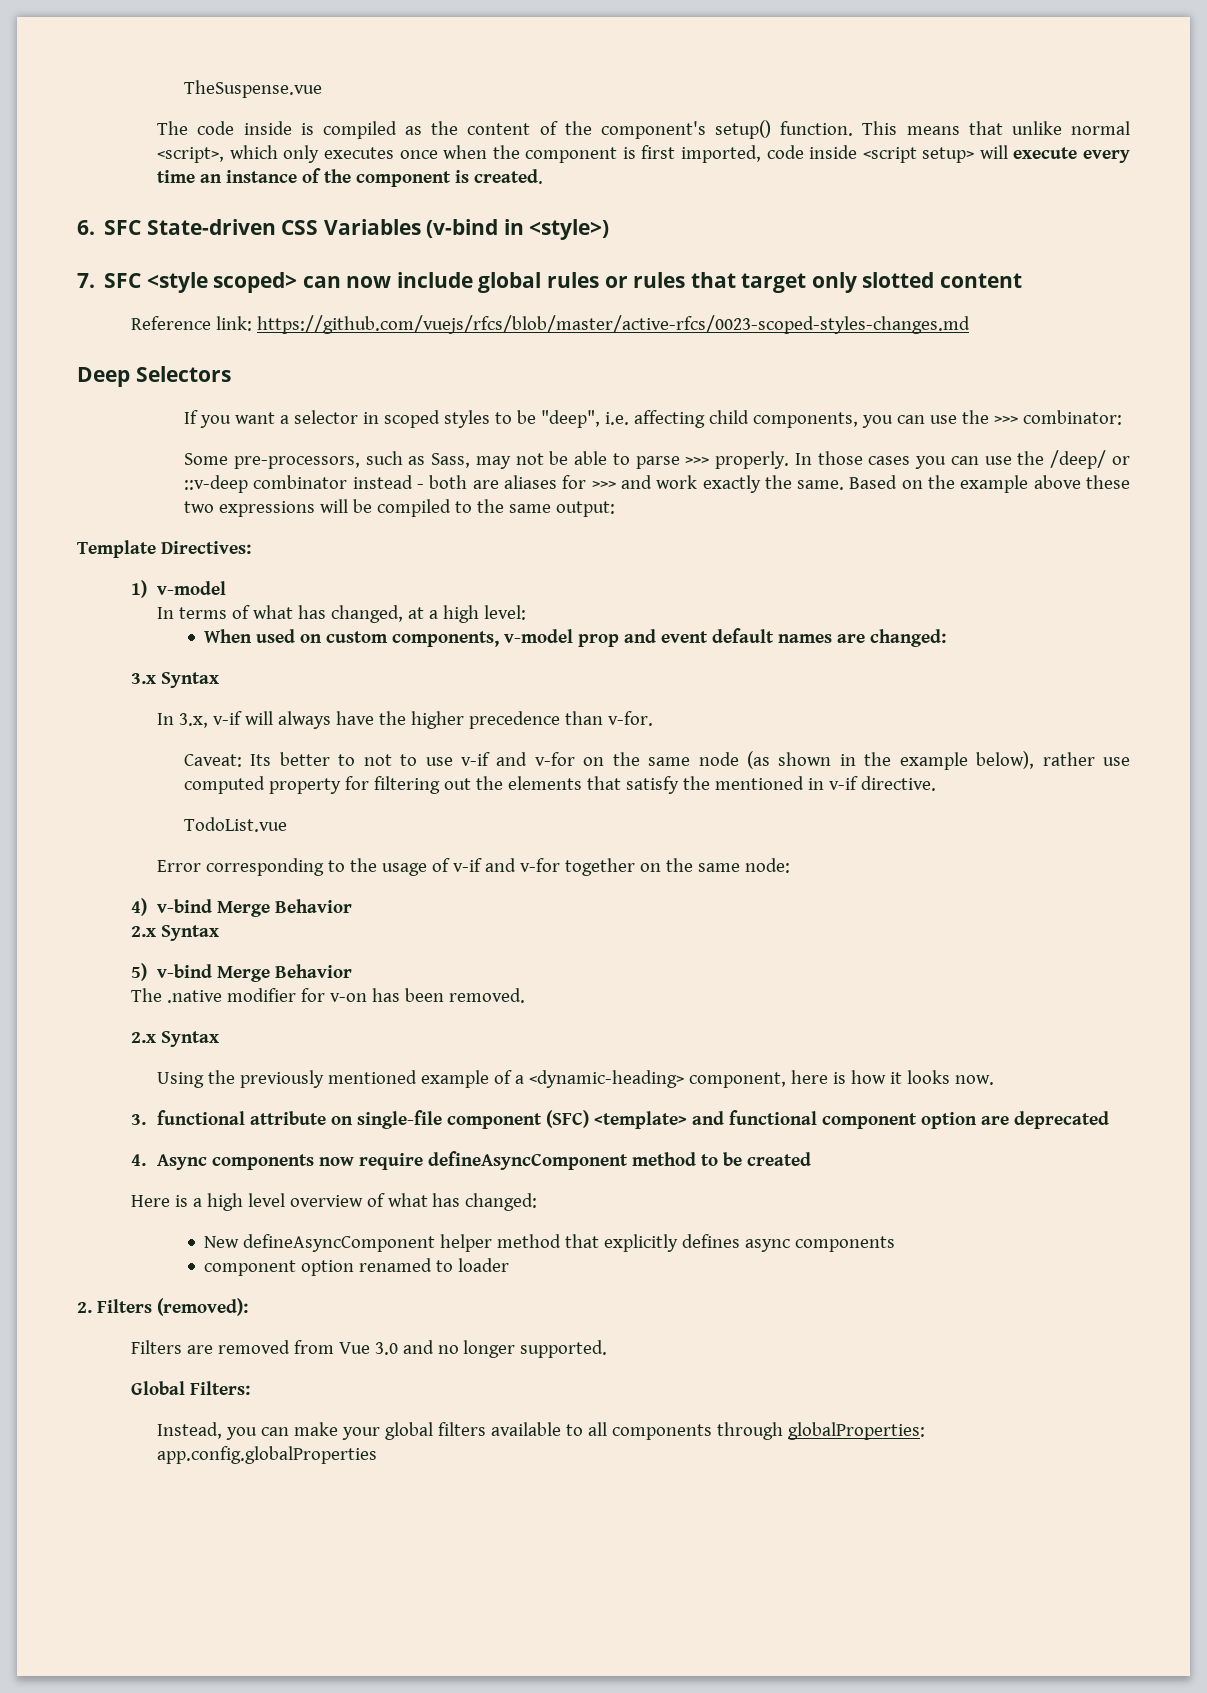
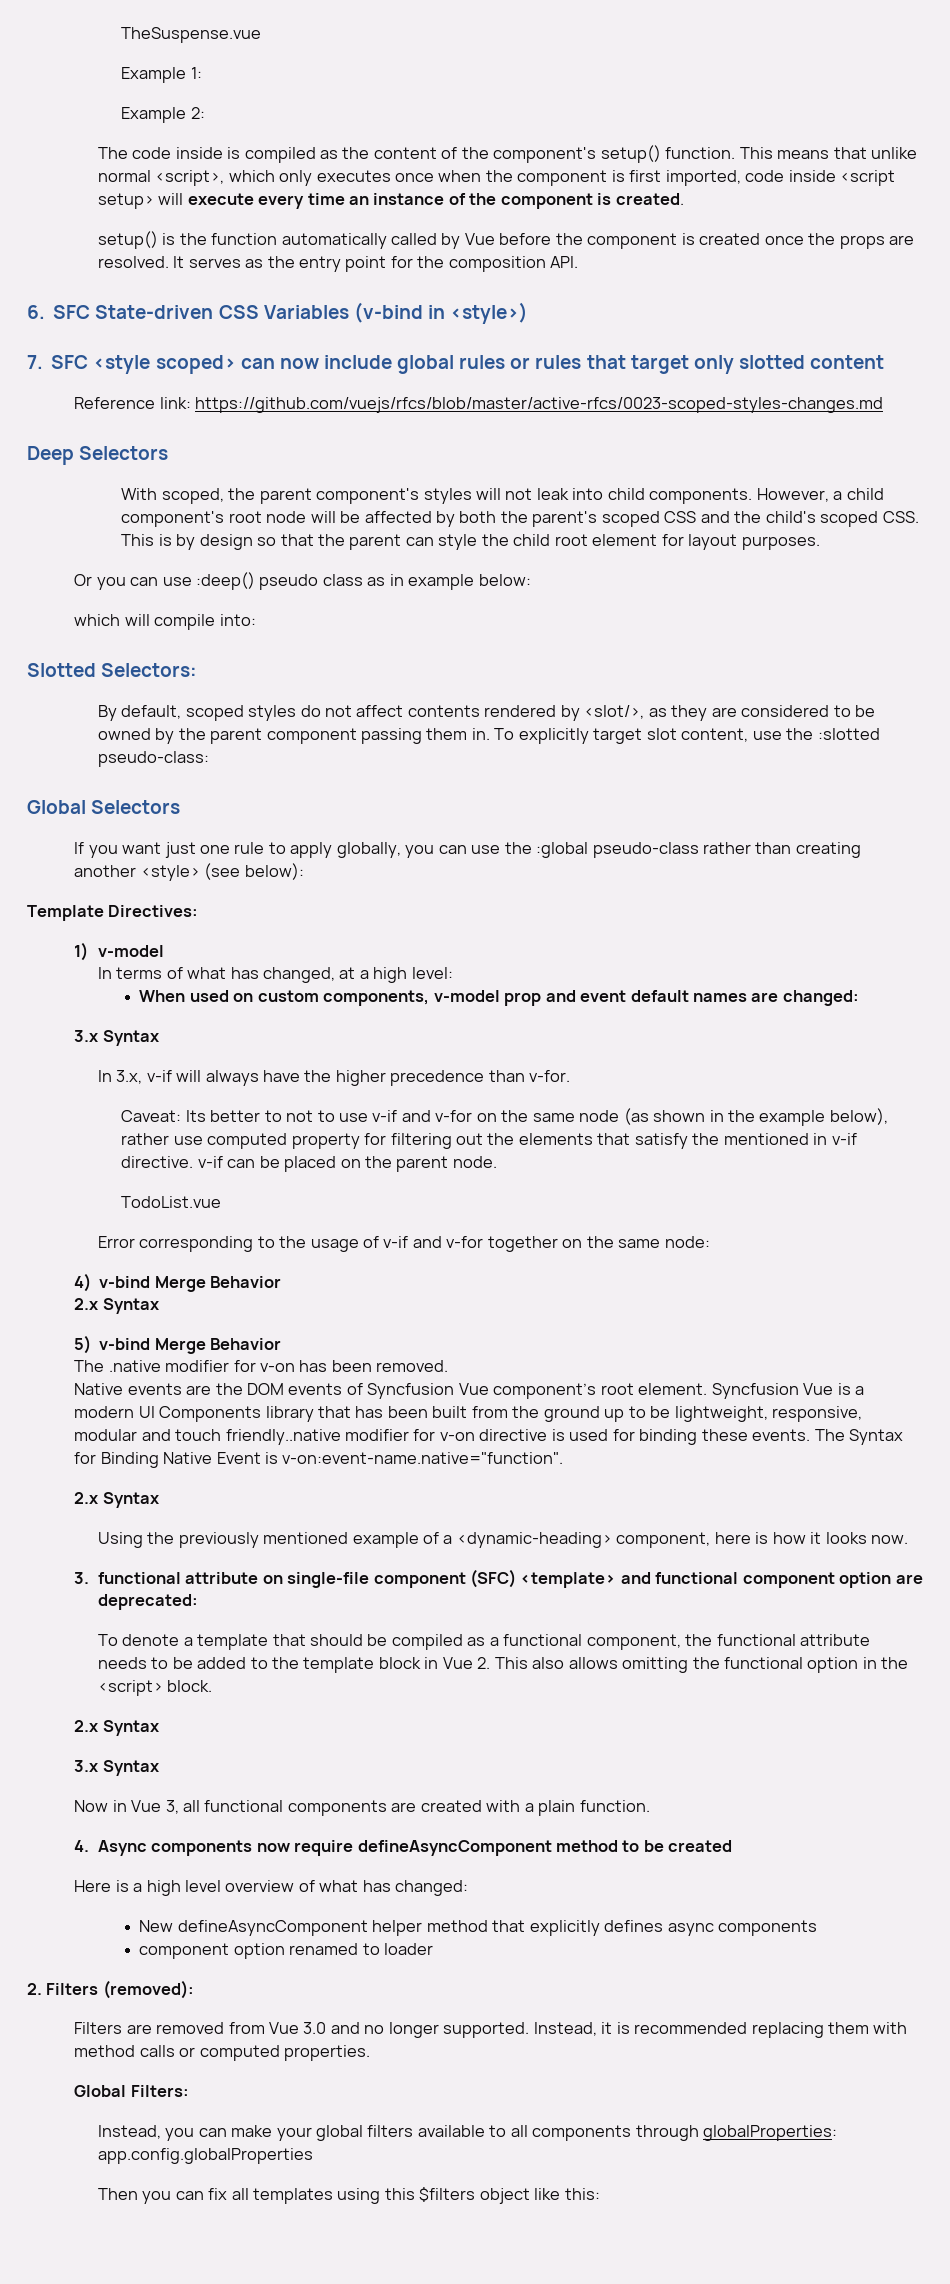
(323, 89) none -> [121,67,202,83] [121,107,205,123] // Example 1: // Example 2:
(544, 176) none -> [97,231,914,249] [97,256,579,272] // setup() is the function automatically called by Vue before the component is created once the props are resolved. It serves as the entry point for the composition API.
[184,410,1122,428] [184,450,1130,469] [184,475,1130,493] [184,499,616,517] If you want a selector in scoped styles to be "deep", i.e. affecting child components, you can use the >>> combinator: // Some pre-processors, such as Sass, may not be able to parse >>> properly. In those cases you can use the /deep/ or ::v-deep combinator instead - both are aliases for >>> and work exactly the same. Based on the example above these two expressions will be compiled to the same output: -> [121,488,884,504] [121,511,919,527] [121,534,820,550] [74,572,531,590] [74,614,256,630] [27,663,198,677] [97,705,875,721] [97,728,880,744] [97,751,209,767] [27,800,181,814] [74,842,861,858] [74,863,304,881] With scoped, the parent component's styles will not leak into child components. However, a child component's root node will be affected by both the parent's scoped CSS and the child's scoped CSS. This is by design so that the parent can style the child root element for layout purposes. // Or you can use :deep() pseudo class as in example below: // which will compile into: // Slotted Selectors: // By default, scoped styles do not affect contents rendered by <slot/>, as they are considered to be owned by the parent component passing them in. To explicitly target slot content, use the :slotted pseudo-class: // Global Selectors // If you want just one rule to apply globally, you can use the :global pseudo-class rather than creating another <style> (see below):
(936, 783) none -> [197,1156,497,1172] v-if can be placed on the parent node.
(525, 995) none -> [74,1383,864,1399] [74,1406,862,1422] [74,1429,903,1445] [74,1452,564,1468] // Native events are the DOM events of Syncfusion Vue component’s root element. Syncfusion Vue is a modern UI Components library that has been built from the ground up to be lightweight, responsive, modular and touch friendly..native modifier for v-on directive is used for binding these events. The Syntax for Binding Native Event is v-on:event-name.native="function".
[1014,1111,1110,1129] deprecated -> [97,1594,198,1610] [97,1634,871,1650] [97,1657,909,1673] [97,1680,213,1696] [74,1720,159,1736] [74,1760,159,1776] [74,1800,650,1816] deprecated: // To denote a template that should be compiled as a functional component, the functional attribute needs to be added to the template block in Vue 2. This also allows omitting the functional option in the <script> block. // 2.x Syntax // 3.x Syntax // Now in Vue 3, all functional components are created with a plain function.
(608, 1349) none -> [533,2022,908,2038] [74,2045,370,2061] Instead, it is recommended replacing them with method calls or computed properties.
(378, 1455) none -> [97,2187,600,2204] // Then you can fix all templates using this $filters object like this:

